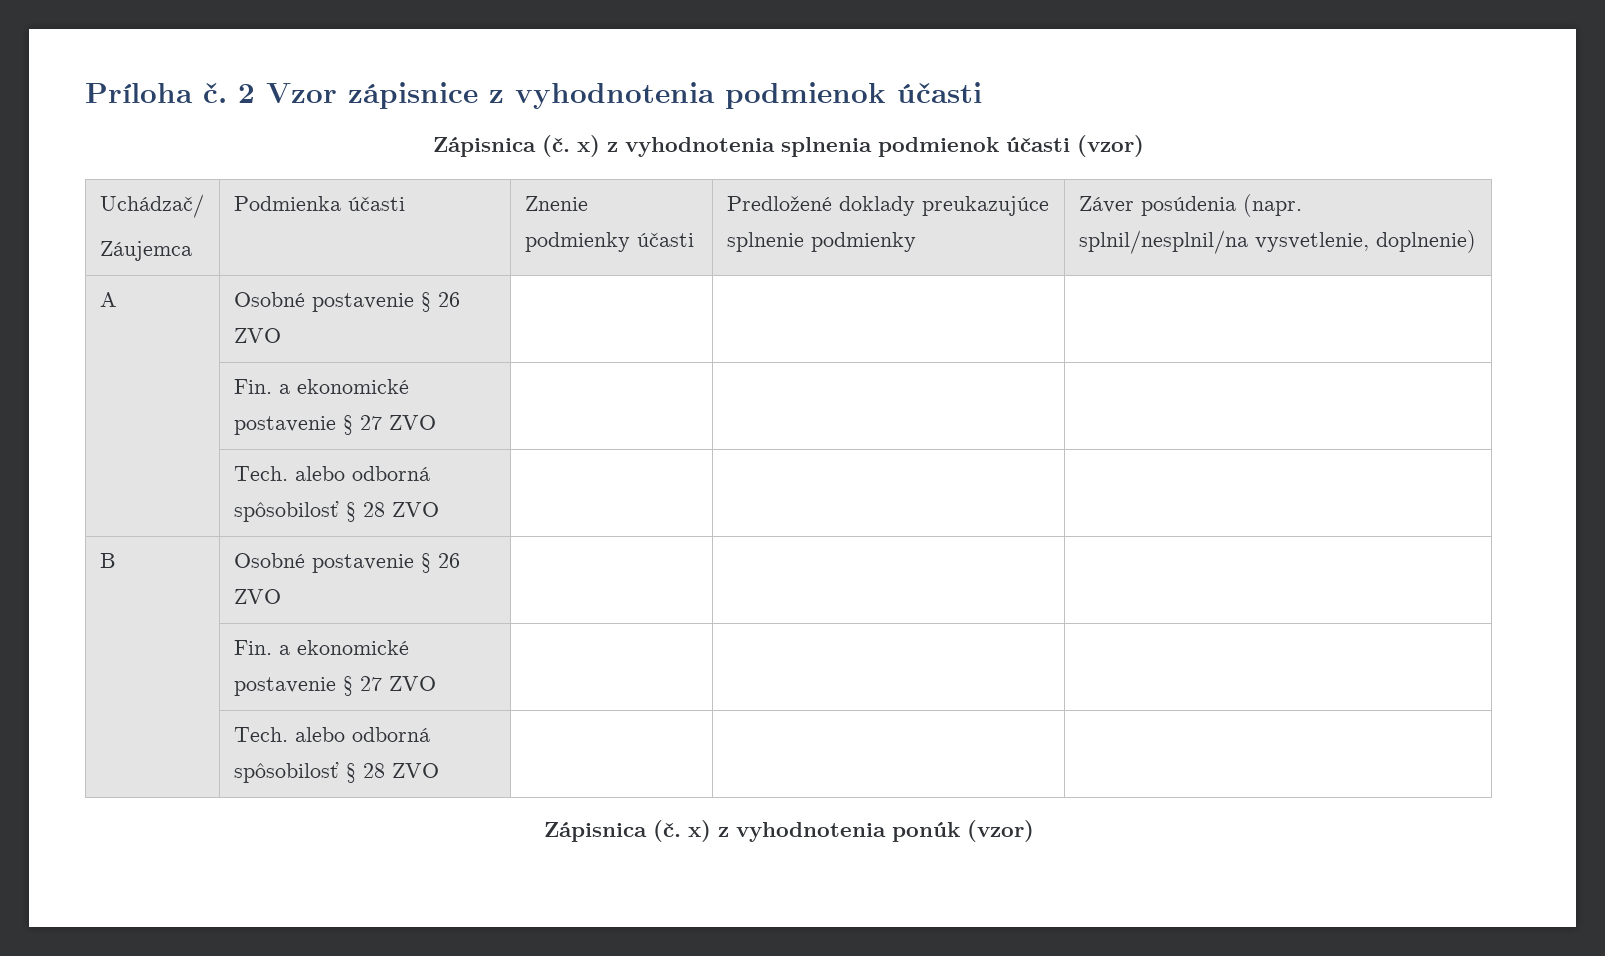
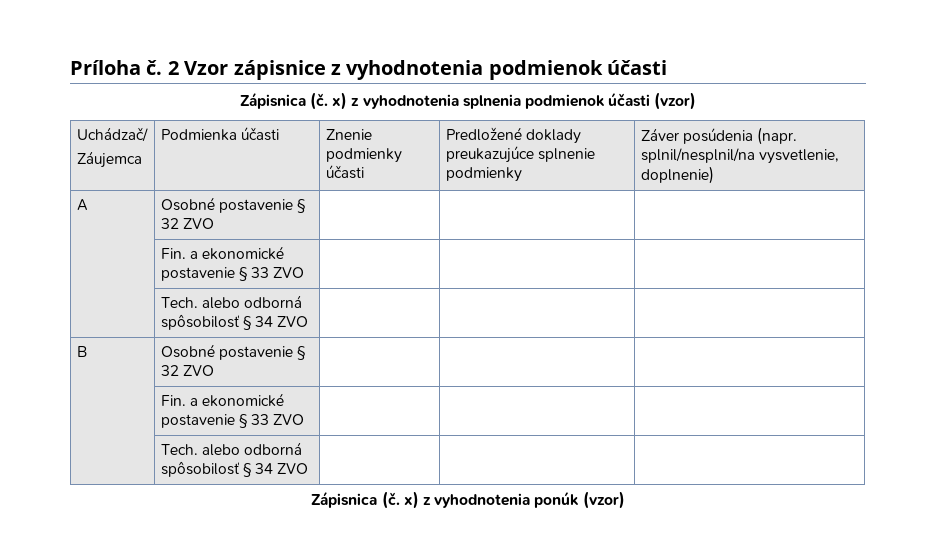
[437,292,460,307] [233,328,281,343] [233,379,409,394] [233,415,436,435] [233,466,430,481] [233,501,385,522] 26 ZVO | | | // | Fin. a ekonomické postavenie § 27 ZVO | | | // | Tech. alebo odborná spôsobilosť § 28 -> [160,218,214,229] [160,246,285,260] [160,267,305,281] [160,295,303,309] [160,314,274,330] 32 ZVO | | | // | Fin. a ekonomické postavenie § 33 ZVO | | | // | Tech. alebo odborná spôsobilosť § 34
[437,553,460,568] [233,589,281,604] [233,640,409,655] [233,676,436,696] [233,727,430,742] [233,762,385,783] 26 ZVO | | | // | Fin. a ekonomické postavenie § 27 ZVO | | | // | Tech. alebo odborná spôsobilosť § 28 -> [160,365,214,376] [160,393,285,407] [160,414,305,428] [160,442,303,456] [160,461,274,477] 32 ZVO | | | // | Fin. a ekonomické postavenie § 33 ZVO | | | // | Tech. alebo odborná spôsobilosť § 34

